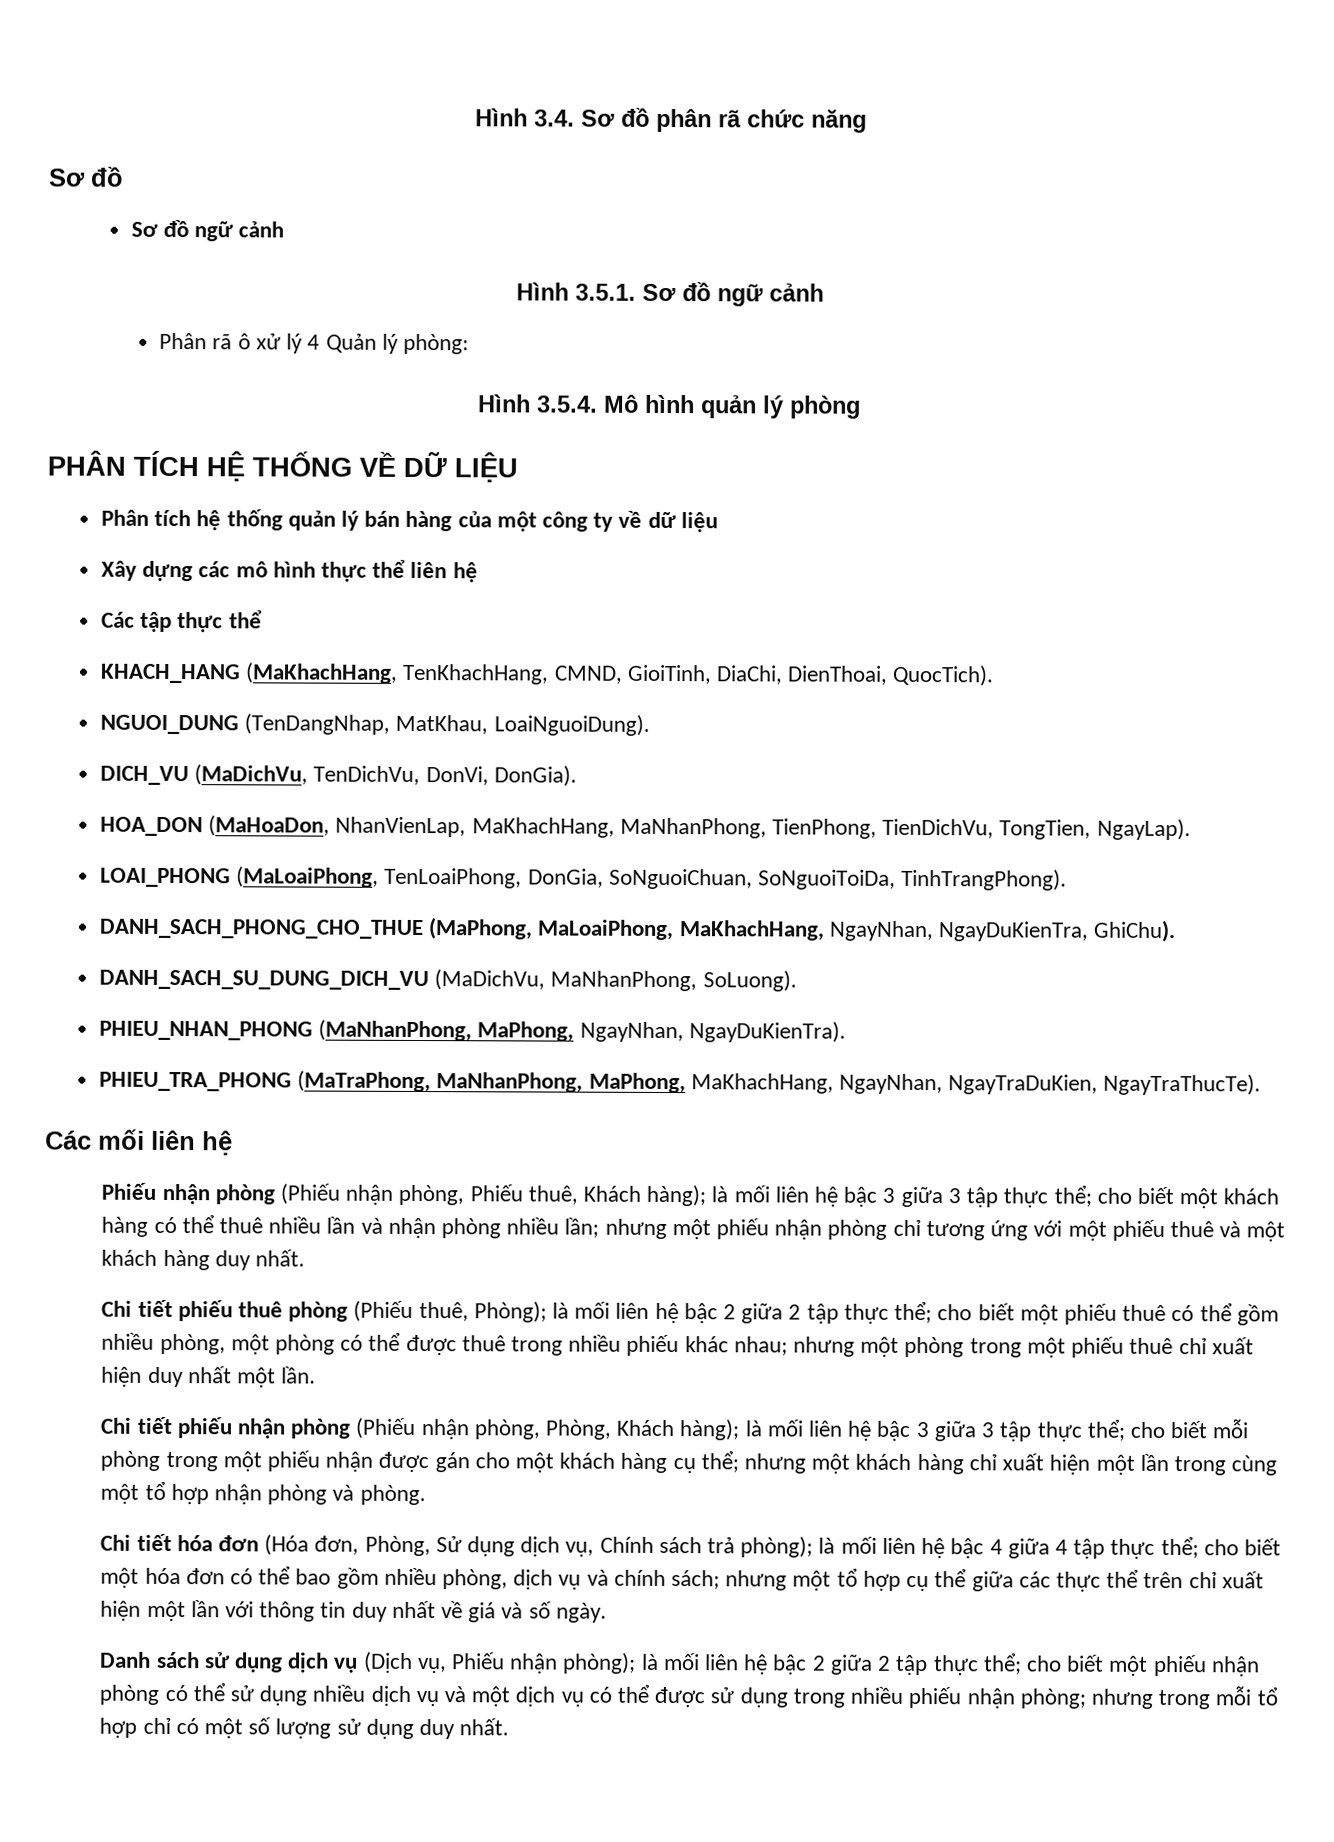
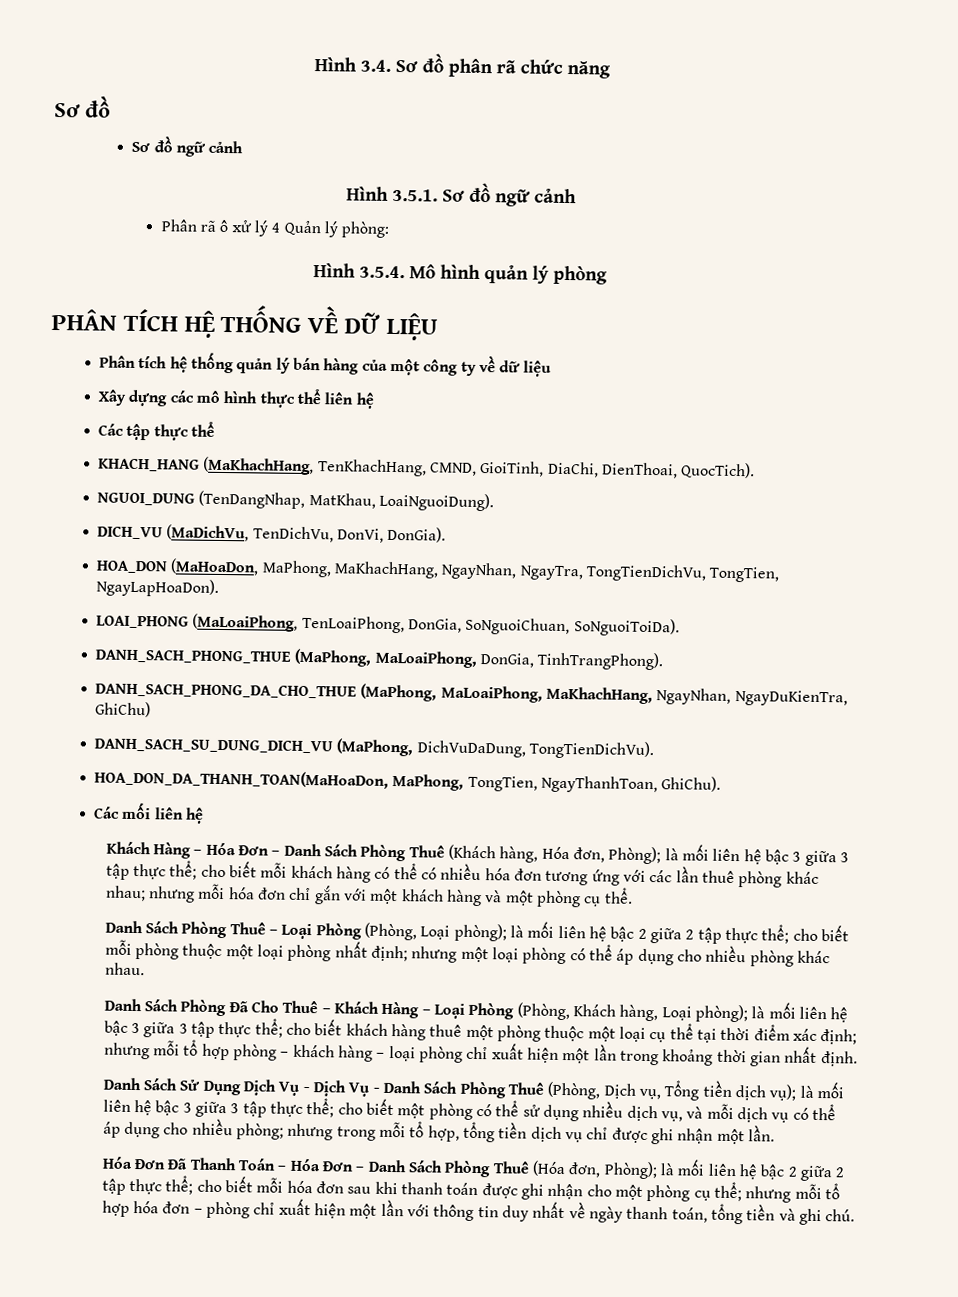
[335,816,1191,841] NhanVienLap, MaKhachHang, MaNhanPhong, TienPhong, TienDichVu, TongTien, NgayLap). -> [261,560,780,583] [96,578,220,597] MaPhong, MaKhachHang, NgayNhan, NgayTra, TongTienDichVu, TongTien, NgayLapHoaDon).
[757,869,896,890] SoNguoiToiDa, -> [573,618,680,637] [95,648,534,668] SoNguoiToiDa). // DANH_SACH_PHONG_THUE (MaPhong, MaLoaiPhong, DonGia,
[98,918,424,940] DANH_SACH_PHONG_CHO_THUE -> [95,682,358,699] DANH_SACH_PHONG_DA_CHO_THUE
[1093,919,1177,943] GhiChu). -> [95,701,152,718] GhiChu)
[434,969,797,992] [98,1019,846,1043] [98,1070,1262,1096] [45,1128,233,1156] [101,1182,707,1207] (MaDichVu, MaNhanPhong, SoLuong). // PHIEU_NHAN_PHONG (MaNhanPhong, MaPhong, NgayNhan, NgayDuKienTra). // PHIEU_TRA_PHONG (MaTraPhong, MaNhanPhong, MaPhong, MaKhachHang, NgayNhan, NgayTraDuKien, NgayTraThucTe). // Các mối liên hệ // Phiếu nhận phòng (Phiếu nhận phòng, Phiếu thuê, Khách hàng); -> [336,738,654,760] [94,769,722,794] [93,802,204,824] [105,841,849,867] [105,860,819,888] [105,883,633,908] [104,920,849,944] [104,939,830,967] [104,962,145,976] [103,998,849,1023] [103,1018,858,1045] [103,1039,858,1067] [102,1077,797,1101] (MaPhong, DichVuDaDung, TongTienDichVu). // HOA_DON_DA_THANH_TOAN(MaHoaDon, MaPhong, TongTien, NgayThanhToan, GhiChu). // Các mối liên hệ // Khách Hàng – Hóa Đơn – Danh Sách Phòng Thuê (Khách hàng, Hóa đơn, Phòng); là mối liên hệ bậc 3 giữa 3 tập thực thể; cho biết mỗi khách hàng có thể có nhiều hóa đơn tương ứng với các lần thuê phòng khác nhau; nhưng mỗi hóa đơn chỉ gắn với một khách hàng và một phòng cụ thể. // Danh Sách Phòng Thuê – Loại Phòng (Phòng, Loại phòng); là mối liên hệ bậc 2 giữa 2 tập thực thể; cho biết mỗi phòng thuộc một loại phòng nhất định; nhưng một loại phòng có thể áp dụng cho nhiều phòng khác nhau. // Danh Sách Phòng Đã Cho Thuê – Khách Hàng – Loại Phòng (Phòng, Khách hàng, Loại phòng); là mối liên hệ bậc 3 giữa 3 tập thực thể; cho biết khách hàng thuê một phòng thuộc một loại cụ thể tại thời điểm xác định; nhưng mỗi tổ hợp phòng – khách hàng – loại phòng chỉ xuất hiện một lần trong khoảng thời gian nhất định. // Danh Sách Sử Dụng Dịch Vụ - Dịch Vụ - Danh Sách Phòng Thuê (Phòng, Dịch vụ, Tổng tiền dịch vụ);
[1223,1188,1280,1205] [101,1215,1286,1242] [101,1249,305,1271] [101,1299,469,1322] khách hàng có thể thuê nhiều lần và nhận phòng nhiều lần; nhưng một phiếu nhận phòng chỉ tương ứng với một phiếu thuê và một khách hàng duy nhất. // Chi tiết phiếu thuê phòng (Phiếu thuê, -> [428,1100,836,1123] [102,1118,775,1145] [101,1156,601,1178] phòng có thể sử dụng nhiều dịch vụ, và mỗi dịch vụ có thể áp dụng cho nhiều phòng; nhưng trong mỗi tổ hợp, tổng tiền dịch vụ chỉ được ghi nhận một lần. // Hóa Đơn Đã Thanh Toán – Hóa Đơn – Danh Sách Phòng Thuê (Hóa đơn,
[1019,1303,1279,1326] [101,1332,1254,1358] [101,1366,317,1388] [100,1416,1250,1442] [100,1450,1278,1476] [100,1481,426,1506] [100,1533,1281,1559] [100,1566,1184,1592] một phiếu thuê có thể gồm nhiều phòng, một phòng có thể được thuê trong nhiều phiếu khác nhau; nhưng một phòng trong một phiếu thuê chỉ xuất hiện duy nhất một lần. // Chi tiết phiếu nhận phòng (Phiếu nhận phòng, Phòng, Khách hàng); là mối liên hệ bậc 3 giữa 3 tập thực thể; cho biết mỗi phòng trong một phiếu nhận được gán cho một khách hàng cụ thể; nhưng một khách hàng chỉ xuất hiện một lần trong cùng một tổ hợp nhận phòng và phòng. // Chi tiết hóa đơn (Hóa đơn, Phòng, Sử dụng dịch vụ, Chính sách trả phòng); là mối liên hệ bậc 4 giữa 4 tập thực thể; cho biết một hóa đơn có thể bao gồm nhiều phòng, dịch vụ và chính sách; nhưng một tổ hợp cụ thể giữa các thực thể trên -> [256,1177,840,1203] [101,1200,251,1219] mỗi hóa đơn sau khi thanh toán được ghi nhận cho một phòng cụ thể; nhưng mỗi tổ hợp hóa đơn – phòng
[468,1601,607,1623] [99,1651,1260,1677] [99,1683,1278,1710] [99,1717,510,1740] giá và số ngày. // Danh sách sử dụng dịch vụ (Dịch vụ, Phiếu nhận phòng); là mối liên hệ bậc 2 giữa 2 tập thực thể; cho biết một phiếu nhận phòng có thể sử dụng nhiều dịch vụ và một dịch vụ có thể được sử dụng trong nhiều phiếu nhận phòng; nhưng trong mỗi tổ hợp chỉ có một số lượng sử dụng duy nhất. -> [588,1203,856,1226] ngày thanh toán, tổng tiền và ghi chú.

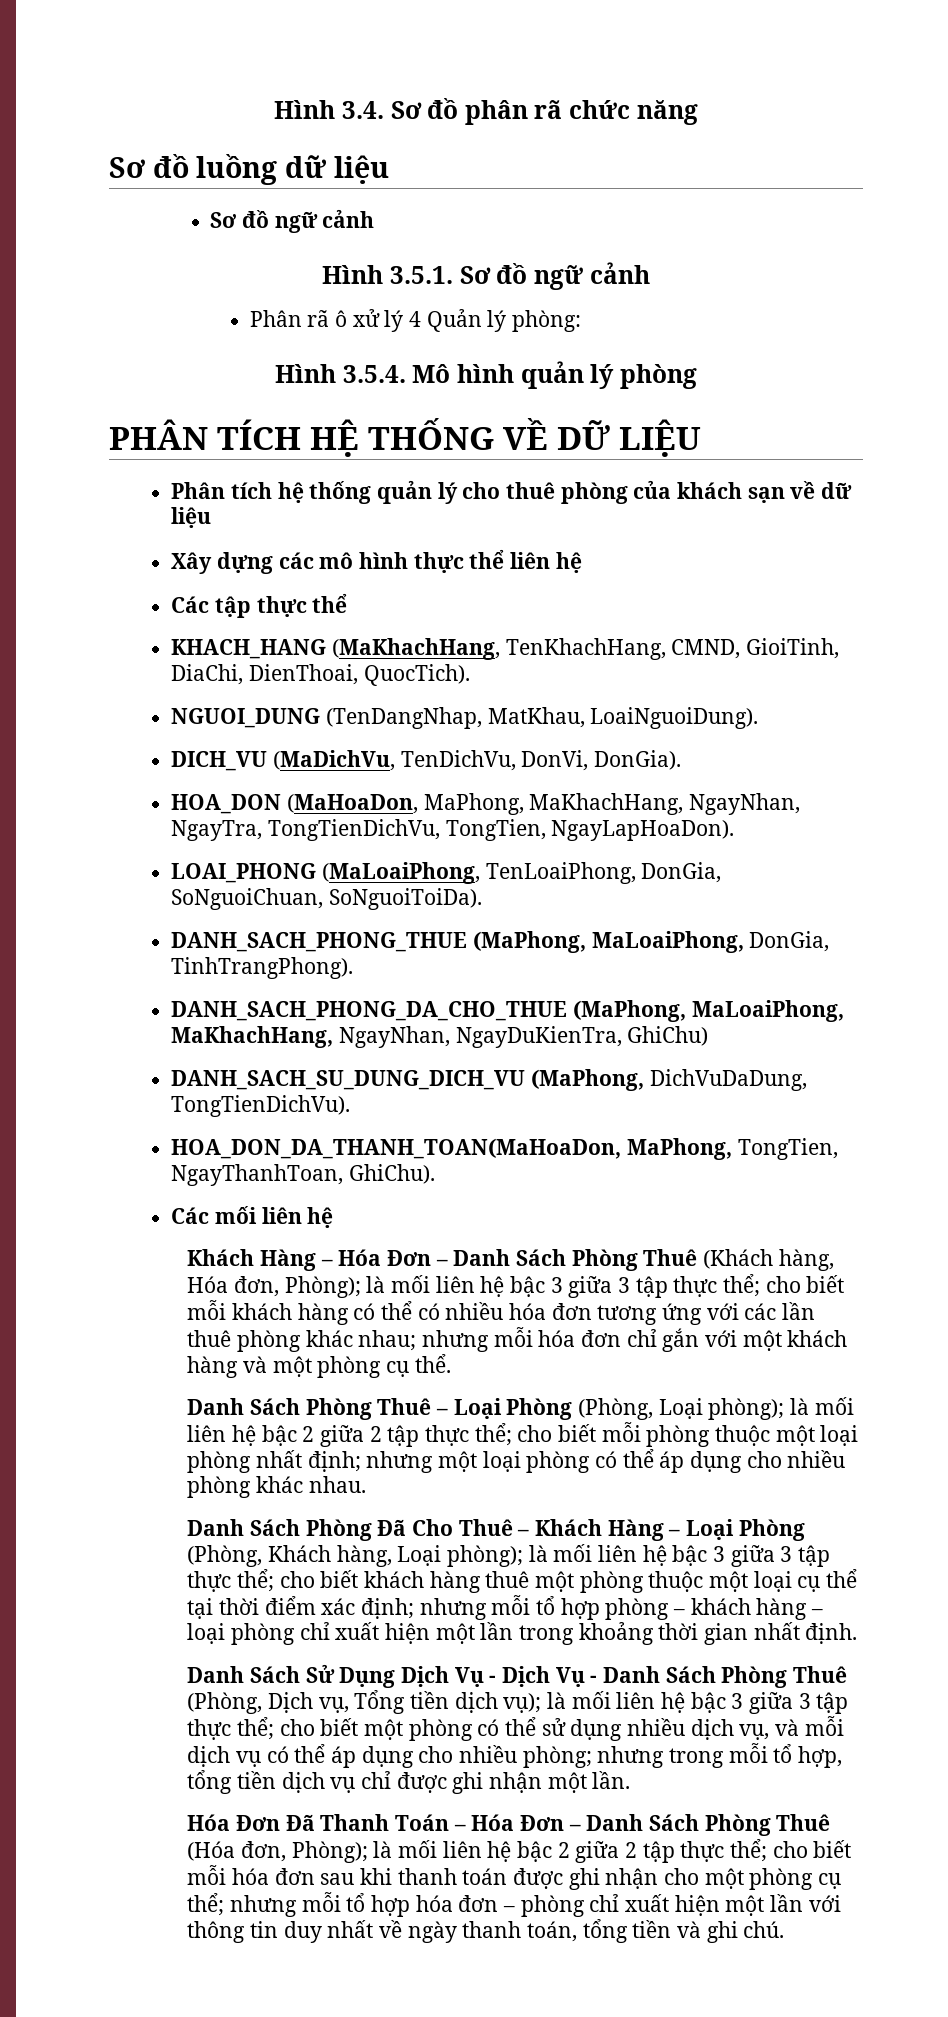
(111, 106) none -> [196,154,389,185] luồng dữ liệu
[292,357,477,376] bán hàng của một công ty -> [462,480,785,504] cho thuê phòng của khách sạn

